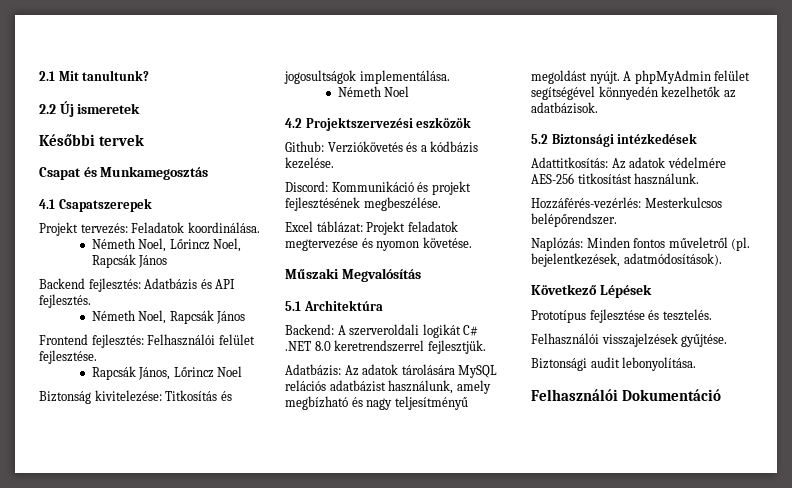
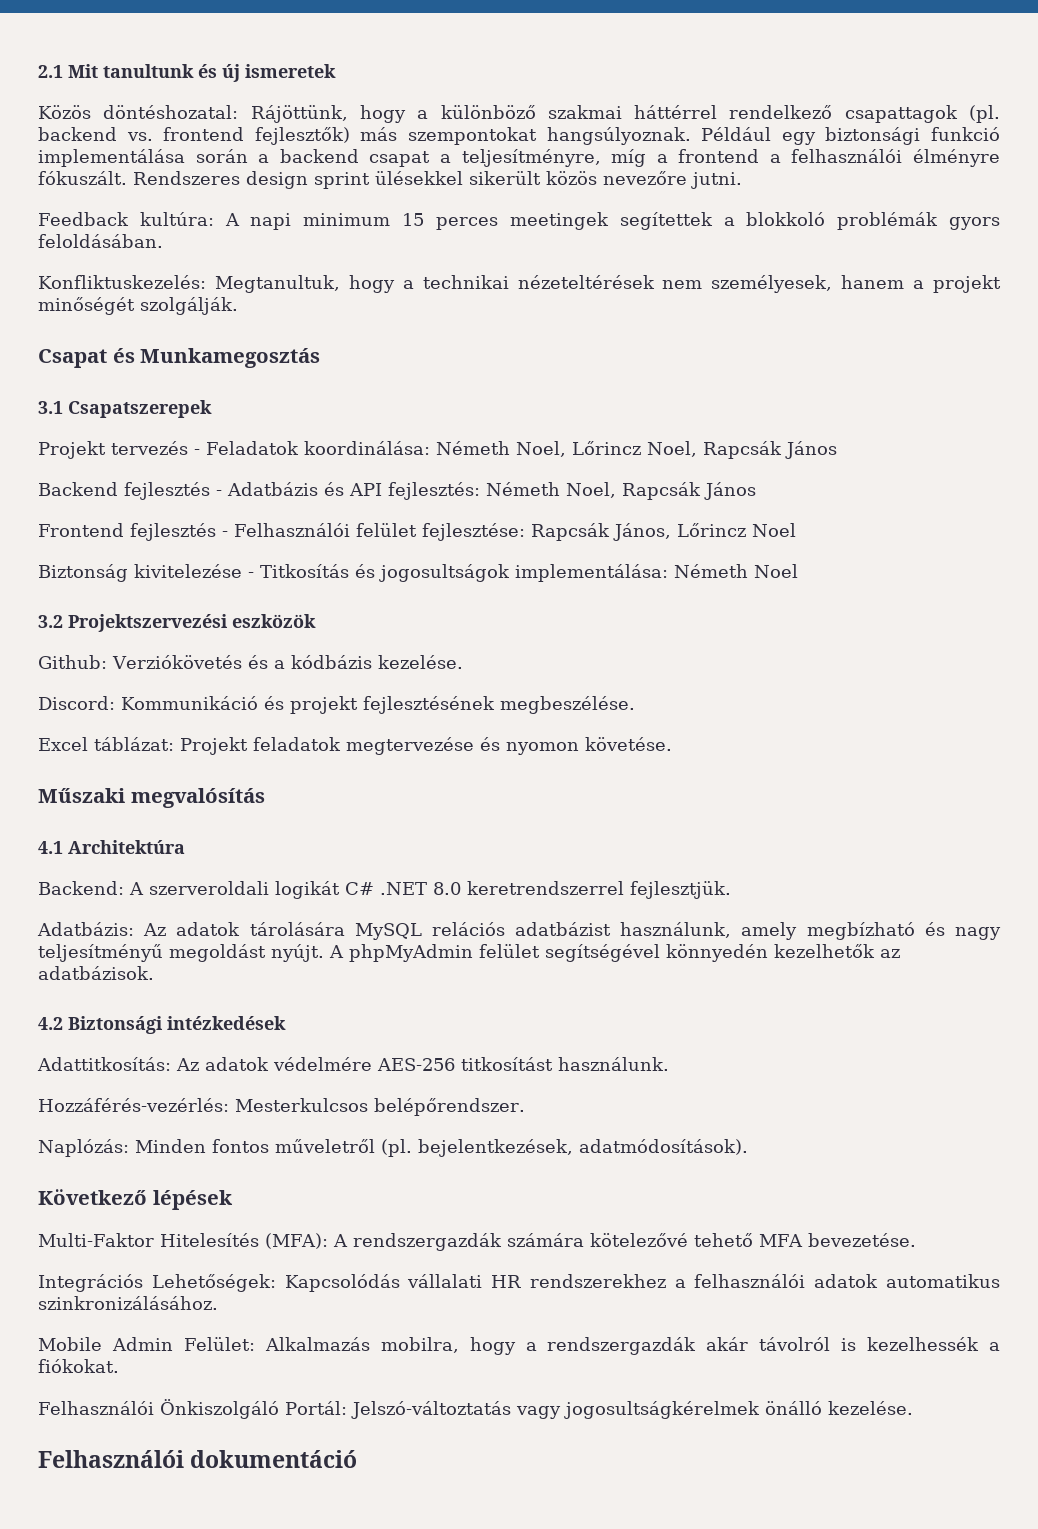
[82,70,150,81] [39,101,141,117] [39,134,144,146] tanultunk? // 2.2 Új ismeretek // Későbbi tervek -> [103,64,336,82] [38,105,1000,123] [38,127,1000,145] [38,149,1001,167] [38,171,742,189] [38,212,1000,230] [38,234,163,248] [38,275,1001,293] [38,297,238,315] tanultunk és új ismeretek // Közös döntéshozatal: Rájöttünk, hogy a különböző szakmai háttérrel rendelkező csapattagok (pl. backend vs. frontend fejlesztők) más szempontokat hangsúlyoznak. Például egy biztonsági funkció implementálása során a backend csapat a teljesítményre, míg a frontend a felhasználói élményre fókuszált. Rendszeres design sprint ülésekkel sikerült közös nevezőre jutni. // Feedback kultúra: A napi minimum 15 perces meetingek segítettek a blokkoló problémák gyors feloldásában. // Konfliktuskezelés: Megtanultuk, hogy a technikai nézeteltérések nem személyesek, hanem a projekt minőségét szolgálják.
[39,199,55,209] 4.1 -> [38,401,63,414] 3.1
[80,222,260,234] tervezés: Feladatok koordinálása. // -> [111,441,430,455] tervezés - Feladatok koordinálása:
[88,278,141,292] fejlesztés: -> [124,482,222,500] fejlesztés -
[39,294,91,308] fejlesztés. // -> [388,482,480,500] fejlesztés:
[91,334,144,348] fejlesztés: -> [130,523,228,541] fejlesztés -
[39,350,97,364] fejlesztése. // -> [421,523,525,541] fejlesztése:
[94,390,162,402] kivitelezése: -> [134,564,254,578] kivitelezése -
[359,70,450,84] implementálása. // -> [515,564,668,582] implementálása:
[285,118,302,128] 4.2 -> [38,615,63,628] 3.2
[341,268,421,282] [285,301,301,311] Megvalósítás // 5.1 -> [130,788,265,808] [38,841,63,854] megvalósítás // 4.1
[531,134,548,144] 5.2 -> [38,1017,63,1030] 4.2
[599,284,652,298] [531,309,712,323] [531,333,728,347] [531,357,697,371] [531,389,722,401] Lépések // Prototípus fejlesztése és tesztelés. // Felhasználói visszajelzések gyűjtése. // Biztonsági audit lebonyolítása. // Felhasználói Dokumentáció -> [152,1190,233,1210] [38,1233,916,1251] [38,1274,1001,1292] [38,1296,218,1310] [38,1337,1000,1355] [38,1359,119,1373] [38,1399,913,1419] [38,1450,358,1468] lépések // Multi-Faktor Hitelesítés (MFA): A rendszergazdák számára kötelezővé tehető MFA bevezetése. // Integrációs Lehetőségek: Kapcsolódás vállalati HR rendszerekhez a felhasználói adatok automatikus szinkronizálásához. // Mobile Admin Felület: Alkalmazás mobilra, hogy a rendszergazdák akár távolról is kezelhessék a fiókokat. // Felhasználói Önkiszolgáló Portál: Jelszó-változtatás vagy jogosultságkérelmek önálló kezelése. // Felhasználói dokumentáció

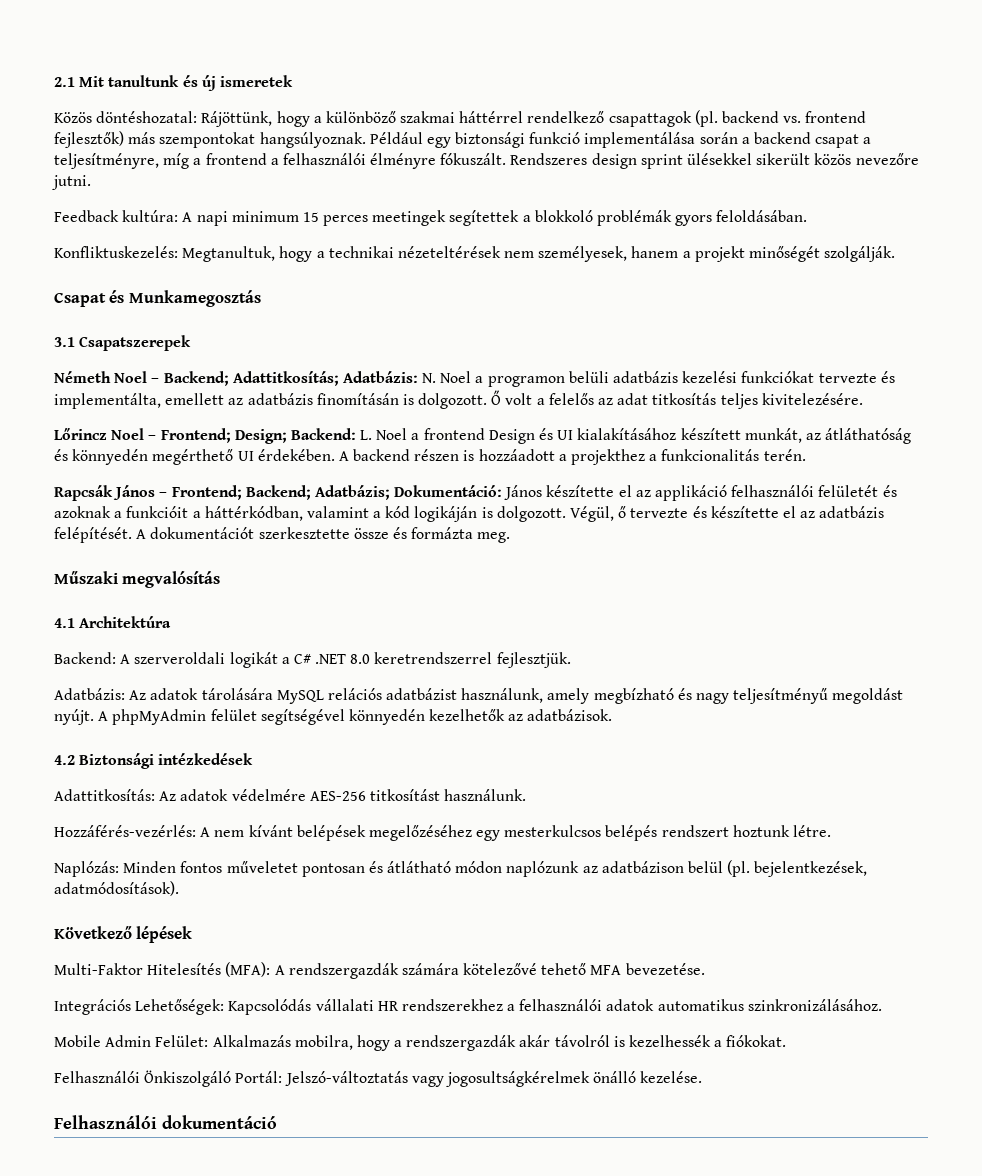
[38,441,837,459] [38,482,756,500] [38,523,796,541] [38,564,798,582] [38,614,316,632] [38,655,463,669] [38,696,635,714] [38,737,672,755] Projekt tervezés - Feladatok koordinálása: Németh Noel, Lőrincz Noel, Rapcsák János // Backend fejlesztés - Adatbázis és API fejlesztés: Németh Noel, Rapcsák János // Frontend fejlesztés - Felhasználói felület fejlesztése: Rapcsák János, Lőrincz Noel // Biztonság kivitelezése - Titkosítás és jogosultságok implementálása: Németh Noel // 3.2 Projektszervezési eszközök // Github: Verziókövetés és a kódbázis kezelése. // Discord: Kommunikáció és projekt fejlesztésének megbeszélése. // Excel táblázat: Projekt feladatok megtervezése és nyomon követése. -> [54,371,895,387] [54,390,863,409] [54,428,912,444] [54,449,806,465] [54,485,897,501] [54,506,885,522] [54,527,511,543] Németh Noel – Backend; Adattitkosítás; Adatbázis: N. Noel a programon belüli adatbázis kezelési funkciókat tervezte és implementálta, emellett az adatbázis finomításán is dolgozott. Ő volt a felelős az adat titkosítás teljes kivitelezésére. // Lőrincz Noel – Frontend; Design; Backend: L. Noel a frontend Design és UI kialakításához készített munkát, az átláthatóság és könnyedén megérthető UI érdekében. A backend részen is hozzáadott a projekthez a funkcionalitás terén. // Rapcsák János – Frontend; Backend; Adatbázis; Dokumentáció: János készítette el az applikáció felhasználói felületét és azoknak a funkcióit a háttérkódban, valamint a kód logikáján is dolgozott. Végül, ő tervezte és készítette el az adatbázis felépítését. A dokumentációt szerkesztette össze és formázta meg.
(340, 890) none -> [281,657,290,664] a
[235,1098,525,1116] [38,1139,375,1157] Mesterkulcsos belépőrendszer. // Naplózás: Minden fontos műveletről -> [200,825,832,841] [54,861,724,877] A nem kívánt belépések megelőzéséhez egy mesterkulcsos belépés rendszert hoztunk létre. // Naplózás: Minden fontos műveletet pontosan és átlátható módon naplózunk az adatbázison belül

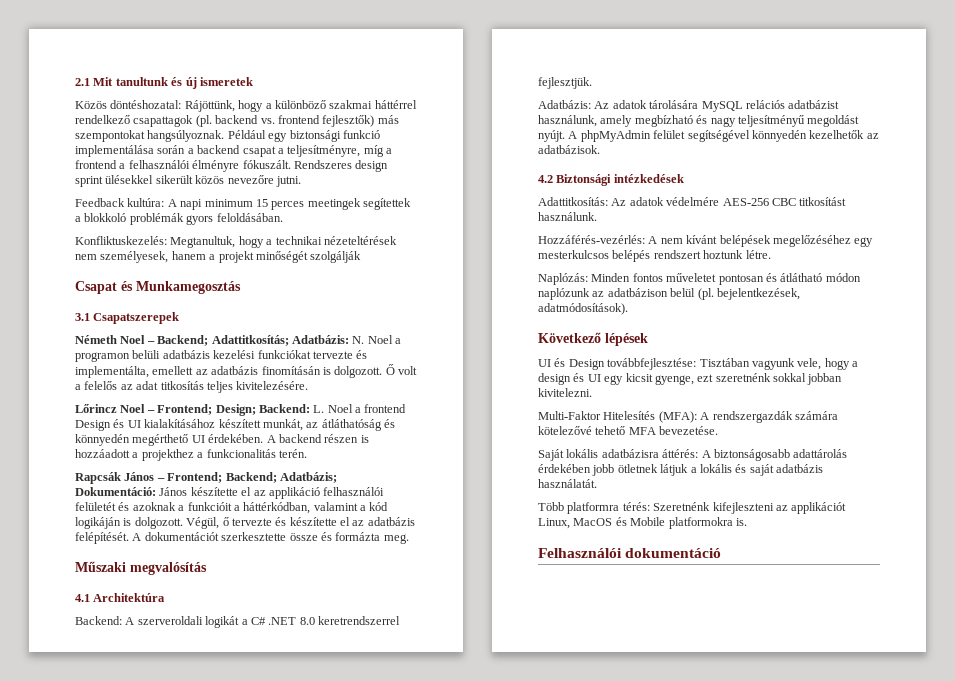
[824,246,896,262] szolgálják. -> [310,251,362,263] szolgálják
(366, 796) none -> [771,198,796,206] CBC
(193, 934) none -> [538,358,858,370] [538,373,843,385] [538,388,592,397] // UI és Design továbbfejlesztése: Tisztában vagyunk vele, hogy a design és UI egy kicsit gyenge, ezt szeretnénk sokkal jobban kivitelezni.
[54,999,882,1015] [54,1035,787,1051] [54,1070,703,1087] Integrációs Lehetőségek: Kapcsolódás vállalati HR rendszerekhez a felhasználói adatok automatikus szinkronizálásához. // Mobile Admin Felület: Alkalmazás mobilra, hogy a rendszergazdák akár távolról is kezelhessék a fiókokat. // Felhasználói Önkiszolgáló Portál: Jelszó-változtatás vagy jogosultságkérelmek önálló kezelése. -> [538,449,848,461] [538,464,823,476] [538,479,597,488] [538,502,847,514] [538,517,747,529] Saját lokális adatbázisra áttérés: A biztonságosabb adattárolás érdekében jobb ötletnek látjuk a lokális és saját adatbázis használatát. // Több platformra térés: Szeretnénk kifejleszteni az applikációt Linux, MacOS és Mobile platformokra is.

